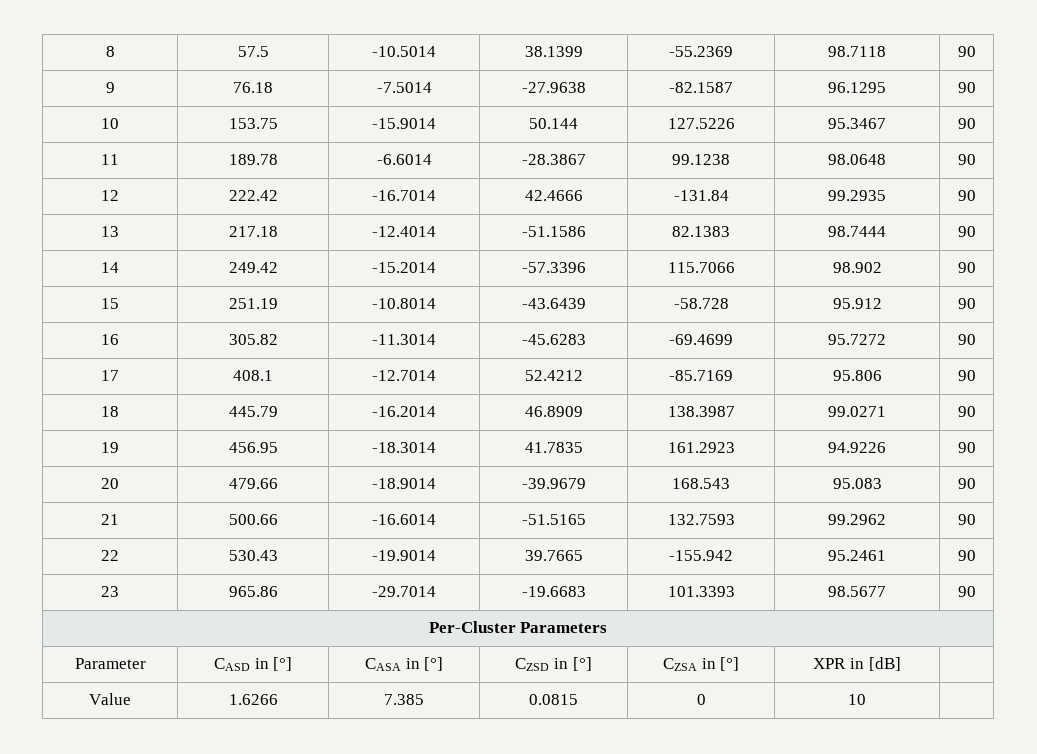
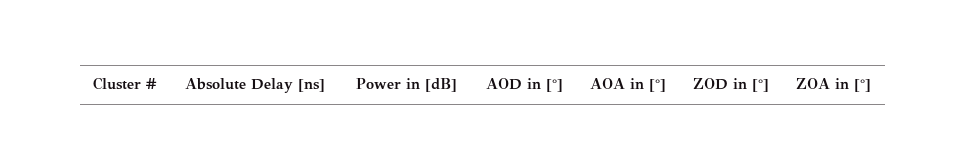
[105,46,115,57] [237,46,269,57] [372,46,437,57] [524,46,583,57] [669,46,733,57] [828,46,886,57] [957,46,976,57] [105,82,115,93] [233,82,273,93] [376,82,432,93] [521,82,586,93] [669,82,733,93] [828,82,886,93] [957,82,976,93] [101,118,119,129] [228,118,278,129] [372,118,437,129] [529,118,578,129] [667,118,735,129] [828,118,886,129] [957,118,976,129] [101,154,119,165] [228,154,278,165] [376,154,432,165] [521,154,586,165] [672,154,730,165] [828,154,886,165] [957,154,976,165] [101,190,119,201] [228,190,278,201] [372,190,437,201] [524,190,583,201] [673,190,729,201] [828,190,886,201] [957,190,976,201] [101,226,119,237] [228,226,278,237] [372,226,437,237] [521,226,586,237] [672,226,730,237] [828,226,886,237] [957,226,976,237] [101,262,119,273] [228,262,278,273] [372,262,437,273] [521,262,586,273] [667,262,735,273] [832,262,882,273] [957,262,976,273] [101,298,119,309] [228,298,278,309] [372,298,437,309] [521,298,586,309] [673,298,729,309] [832,298,882,309] [957,298,976,309] [101,334,119,345] [228,334,278,345] [372,334,437,345] [521,334,586,345] [669,334,733,345] [828,334,886,345] [957,334,976,345] [101,370,119,381] [233,370,273,381] [372,370,437,381] [524,370,583,381] [669,370,733,381] [832,370,882,381] [957,370,976,381] [101,406,119,417] [228,406,278,417] [372,406,437,417] [524,406,583,417] [667,406,735,417] [828,406,886,417] [957,406,976,417] [101,442,119,453] [228,442,278,453] [372,442,437,453] [524,442,583,453] [667,442,735,453] [828,442,886,453] [957,442,976,453] [101,478,119,489] [228,478,278,489] [372,478,437,489] [521,478,586,489] [672,478,730,489] [832,478,882,489] [957,478,976,489] [101,514,119,525] [228,514,278,525] [372,514,437,525] [521,514,586,525] [667,514,735,525] [828,514,886,525] [957,514,976,525] [101,550,119,561] [228,550,278,561] [372,550,437,561] [524,550,583,561] [669,550,733,561] [828,550,886,561] [957,550,976,561] [101,586,119,597] [228,586,278,597] [372,586,437,597] [521,586,586,597] [667,586,735,597] [828,586,886,597] [957,586,976,597] [428,621,608,633] [74,658,146,669] [213,657,293,671] [364,657,444,671] [515,657,592,671] [662,657,740,671] [813,657,901,671] [89,693,131,705] [228,694,278,705] [384,694,425,705] [529,694,578,705] [696,694,706,705] [848,694,866,705] 8 | 57.5 | -10.5014 | 38.1399 | -55.2369 | 98.7118 | 90 // 9 | 76.18 | -7.5014 | -27.9638 | -82.1587 | 96.1295 | 90 // 10 | 153.75 | -15.9014 | 50.144 | 127.5226 | 95.3467 | 90 // 11 | 189.78 | -6.6014 | -28.3867 | 99.1238 | 98.0648 | 90 // 12 | 222.42 | -16.7014 | 42.4666 | -131.84 | 99.2935 | 90 // 13 | 217.18 | -12.4014 | -51.1586 | 82.1383 | 98.7444 | 90 // 14 | 249.42 | -15.2014 | -57.3396 | 115.7066 | 98.902 | 90 // 15 | 251.19 | -10.8014 | -43.6439 | -58.728 | 95.912 | 90 // 16 | 305.82 | -11.3014 | -45.6283 | -69.4699 | 95.7272 | 90 // 17 | 408.1 | -12.7014 | 52.4212 | -85.7169 | 95.806 | 90 // 18 | 445.79 | -16.2014 | 46.8909 | 138.3987 | 99.0271 | 90 // 19 | 456.95 | -18.3014 | 41.7835 | 161.2923 | 94.9226 | 90 // 20 | 479.66 | -18.9014 | -39.9679 | 168.543 | 95.083 | 90 // 21 | 500.66 | -16.6014 | -51.5165 | 132.7593 | 99.2962 | 90 // 22 | 530.43 | -19.9014 | 39.7665 | -155.942 | 95.2461 | 90 // 23 | 965.86 | -29.7014 | -19.6683 | 101.3393 | 98.5677 | 90 // Per-Cluster Parameters // Parameter | CASD in [°] | CASA in [°] | CZSD in [°] | CZSA in [°] | XPR in [dB] | // Value | 1.6266 | 7.385 | 0.0815 | 0 | 10 | -> [93,77,157,90] [185,78,325,93] [356,78,457,92] [485,78,563,92] [590,78,666,92] [693,78,769,92] [796,78,871,92] Cluster # | Absolute Delay [ns] | Power in [dB] | AOD in [°] | AOA in [°] | ZOD in [°] | ZOA in [°]

